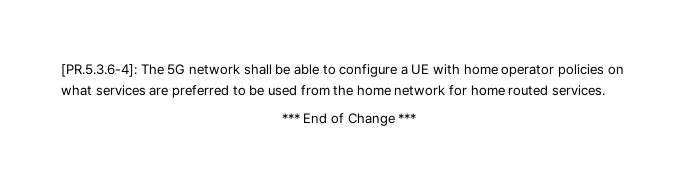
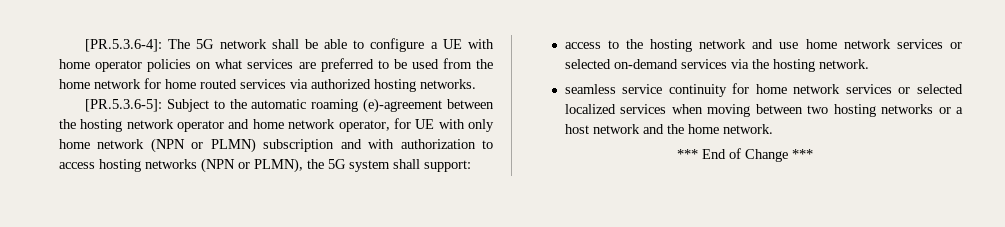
[552,85,606,96] services. -> [240,79,476,92] [84,98,494,113] [59,118,495,132] [59,138,494,153] [59,158,471,173] [564,39,962,52] [564,59,869,72] [564,83,963,97] [564,104,963,117] [564,124,773,134] services via authorized hosting networks. // [PR.5.3.6-5]: Subject to the automatic roaming (e)-agreement between the hosting network operator and home network operator, for UE with only home network (NPN or PLMN) subscription and with authorization to access hosting networks (NPN or PLMN), the 5G system shall support: // access to the hosting network and use home network services or selected on-demand services via the hosting network. // seamless service continuity for home network services or selected localized services when moving between two hosting networks or a host network and the home network.

